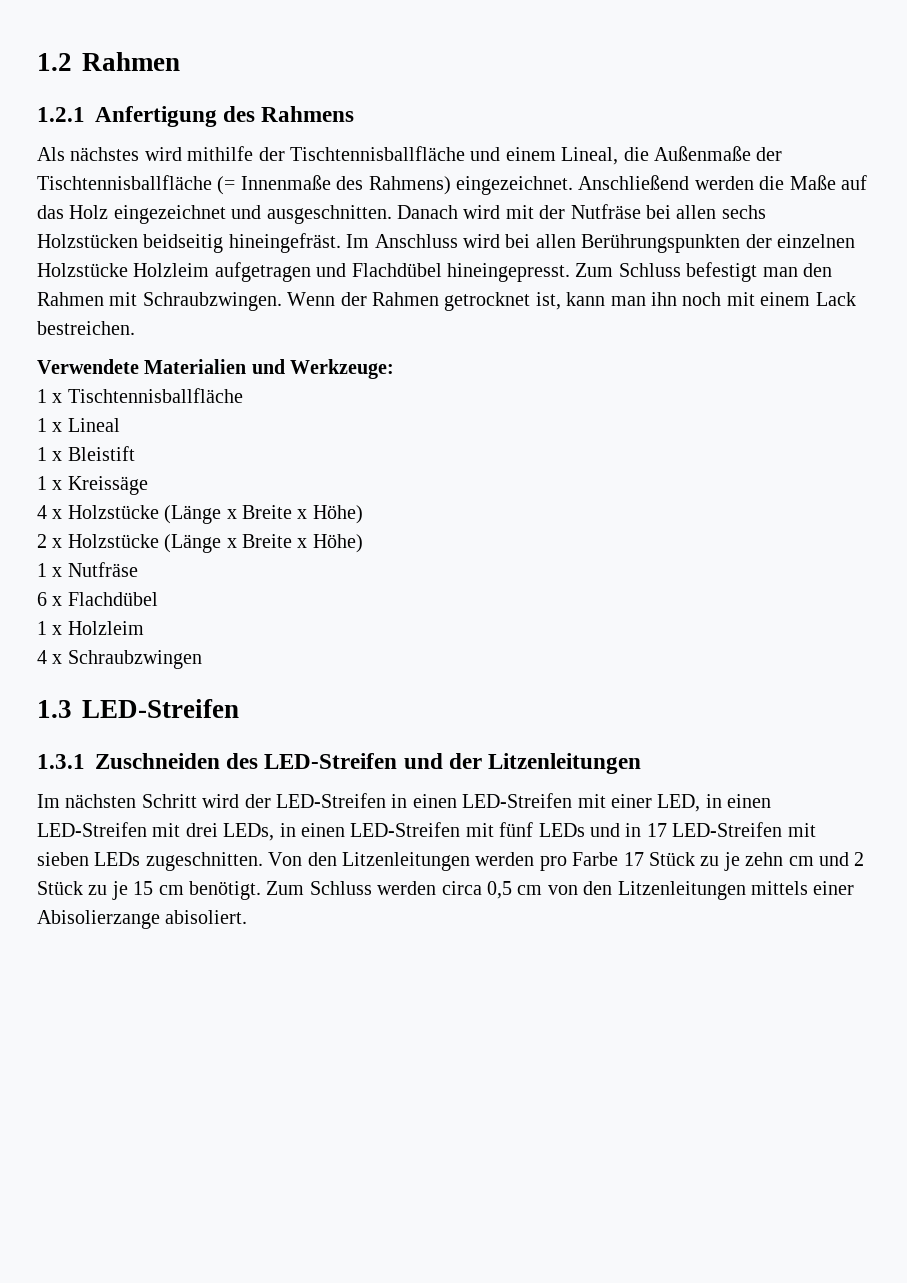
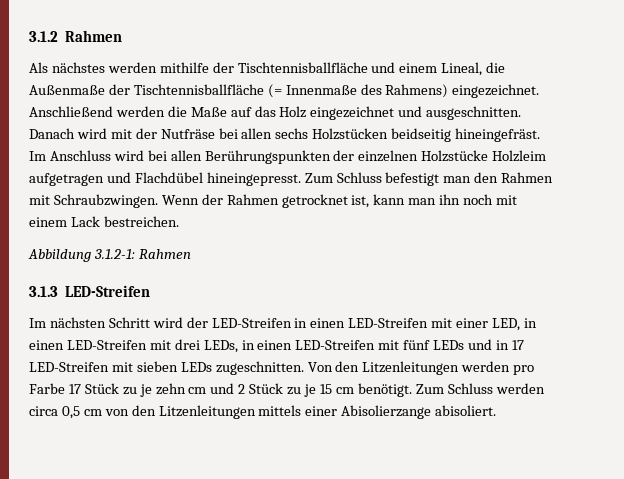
[37,52,180,71] [37,106,355,127] 1.2 Rahmen // 1.2.1 Anfertigung des Rahmens -> [29,30,123,42] 3.1.2 Rahmen
[144,147,182,161] wird -> [107,62,157,73] werden
[37,359,395,379] [37,388,243,403] [37,418,120,432] [37,446,135,461] [37,476,148,495] [37,505,363,524] [37,534,363,553] [37,562,138,577] [37,592,158,606] [37,621,144,635] [37,650,202,669] [37,699,239,718] [37,753,642,774] Verwendete Materialien und Werkzeuge: // 1 x Tischtennisballfläche // 1 x Lineal // 1 x Bleistift // 1 x Kreissäge // 4 x Holzstücke (Länge x Breite x Höhe) // 2 x Holzstücke (Länge x Breite x Höhe) // 1 x Nutfräse // 6 x Flachdübel // 1 x Holzleim // 4 x Schraubzwingen // 1.3 LED-Streifen // 1.3.1 Zuschneiden des LED-Streifen und der Litzenleitungen -> [28,249,191,262] [29,285,151,297] Abbildung 3.1.2-1: Rahmen // 3.1.3 LED-Streifen

